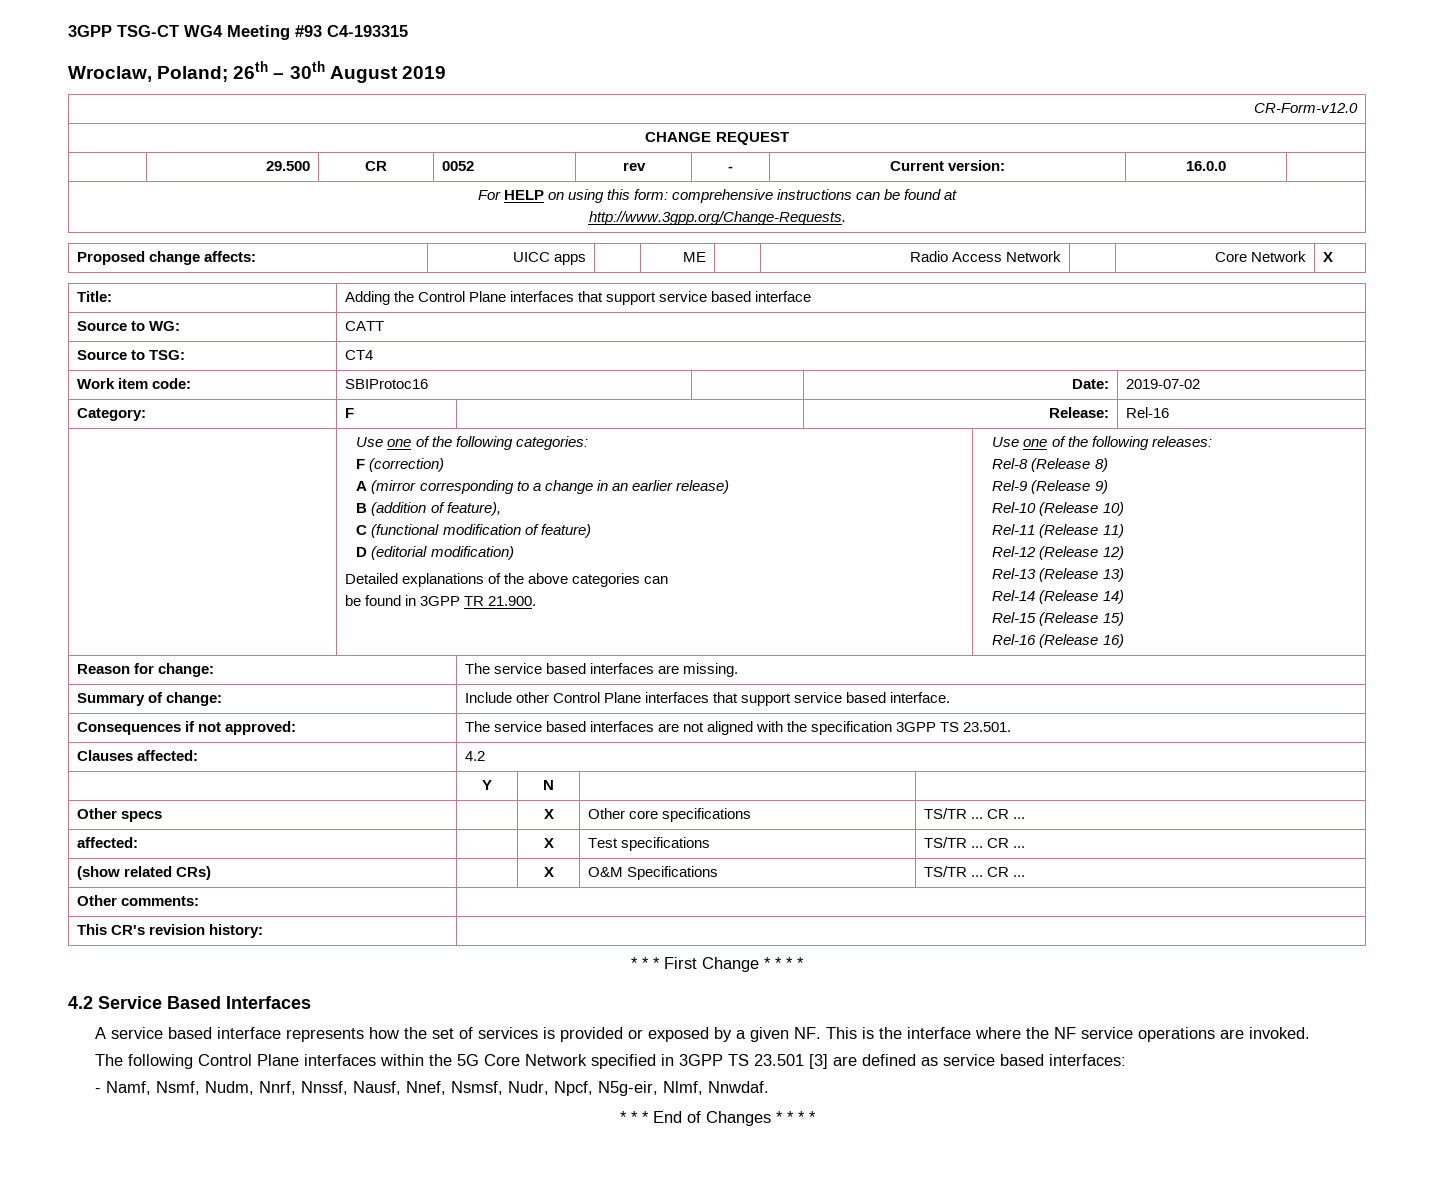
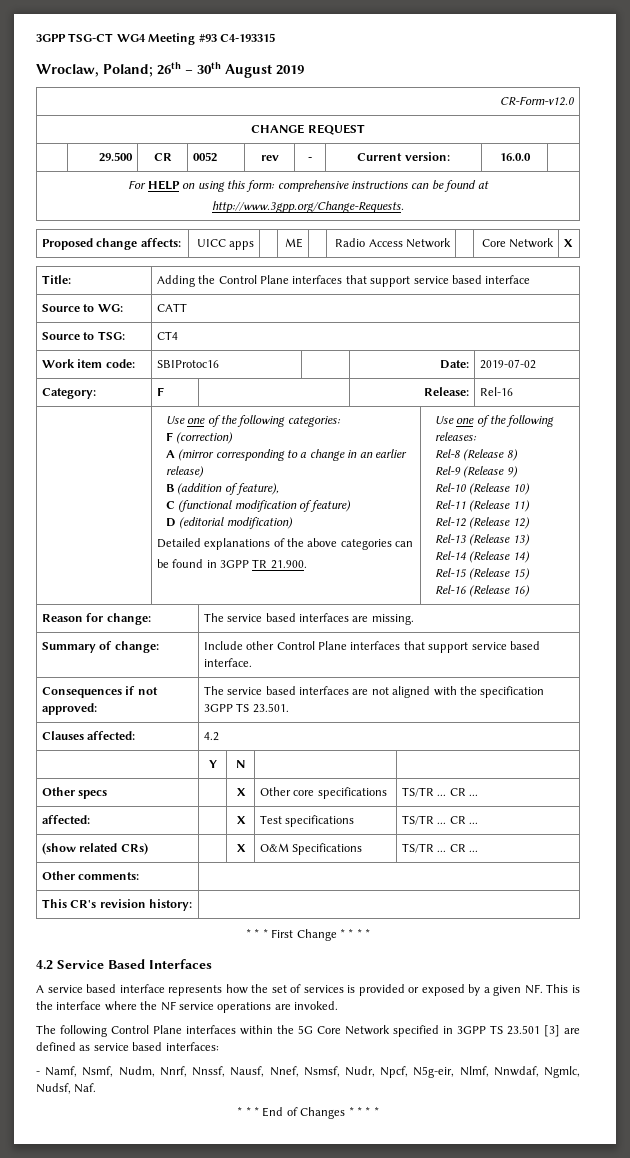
[708,1081,770,1093] Nnwdaf. -> [493,1066,580,1078] [36,1083,97,1094] Nnwdaf, Ngmlc, Nudsf, Naf.

